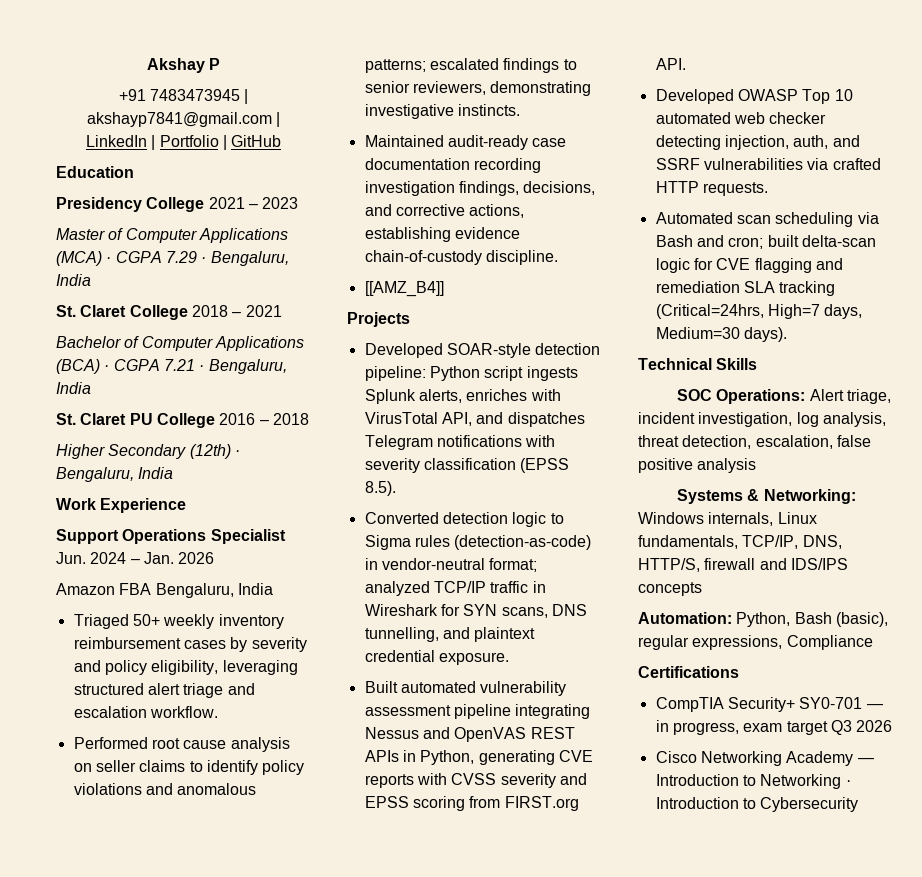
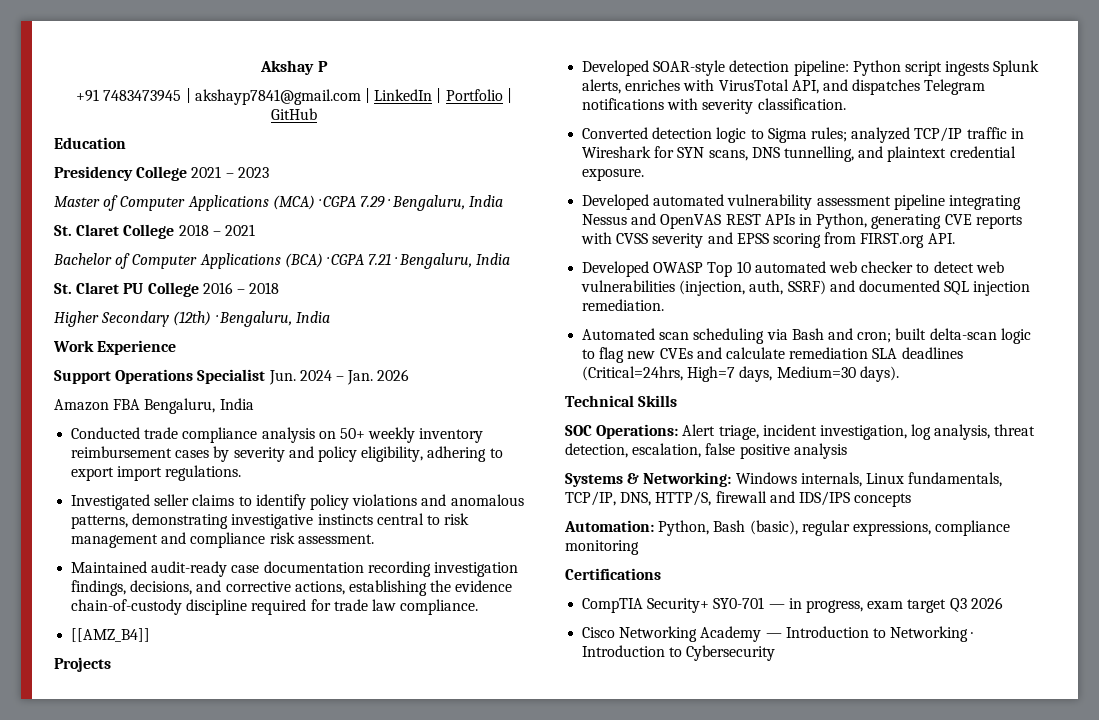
[73,614,129,629] Triaged -> [71,427,336,443] Conducted trade compliance analysis on
[222,660,298,675] [73,683,255,698] [73,706,218,718] [73,737,290,752] [73,763,92,772] leveraging structured alert triage and escalation workflow. // Performed root cause analysis on -> [427,446,503,462] [71,465,242,481] [71,494,151,510] adhering to export import regulations. // Investigated
[364,58,577,73] [364,81,592,96] [364,104,520,119] patterns; escalated findings to senior reviewers, demonstrating investigative instincts. -> [71,513,470,529] [71,532,374,548] patterns, demonstrating investigative instincts central to risk management and compliance risk assessment.
(451, 234) none -> [430,580,452,592] the
[485,250,558,265] discipline. -> [186,599,479,615] discipline required for trade law compliance.
[423,458,570,473] [364,481,396,496] classification (EPSS 8.5). -> [757,98,846,110] classification.
[414,535,592,550] [364,558,538,572] rules (detection-as-code) in vendor-neutral format; -> [810,127,847,142] rules;
[364,681,398,693] Built -> [582,194,650,210] Developed
[655,135,860,150] [655,158,881,170] [655,181,768,196] detecting injection, auth, and SSRF vulnerabilities via crafted HTTP requests. -> [916,261,1004,273] [581,280,1031,296] [582,299,665,311] to detect web vulnerabilities (injection, auth, SSRF) and documented SQL injection remediation.
[693,258,843,273] for CVE flagging and -> [582,347,785,363] to flag new CVEs and calculate
[779,281,836,296] tracking -> [901,347,963,359] deadlines
[786,635,873,650] Compliance -> [935,520,1011,536] [565,540,639,555] compliance monitoring

